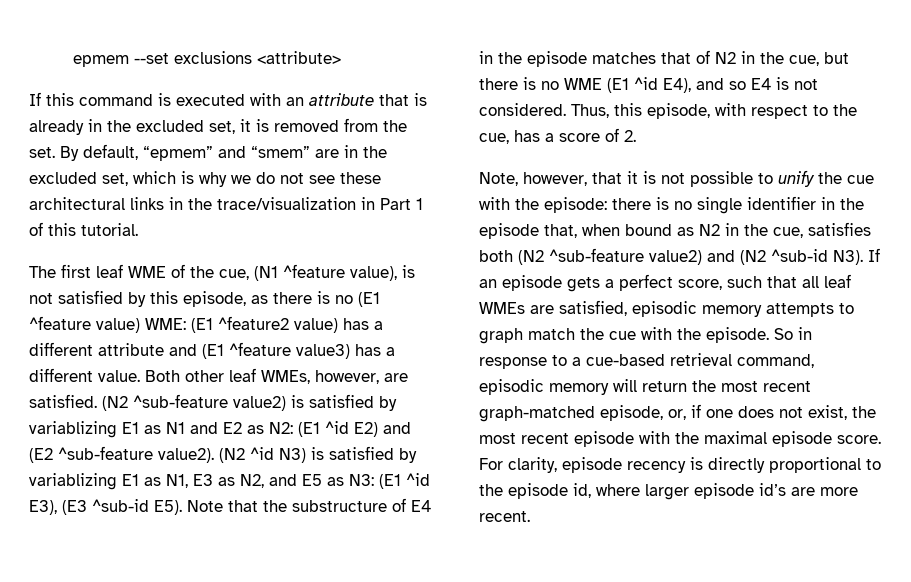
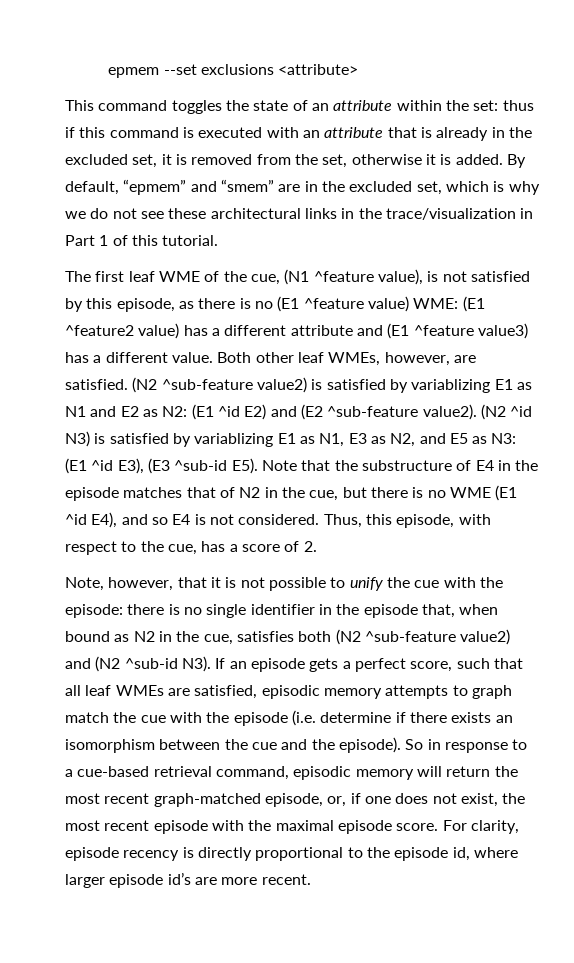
[29,92,41,106] If -> [65,100,534,114] [65,127,75,138] This command toggles the state of an attribute within the set: thus if
[29,147,55,158] set. -> [322,154,503,168] set, otherwise it is added.
[706,327,769,343] episode. -> [233,710,513,726] [65,737,401,753] episode (i.e. determine if there exists an isomorphism between the cue and the episode).

